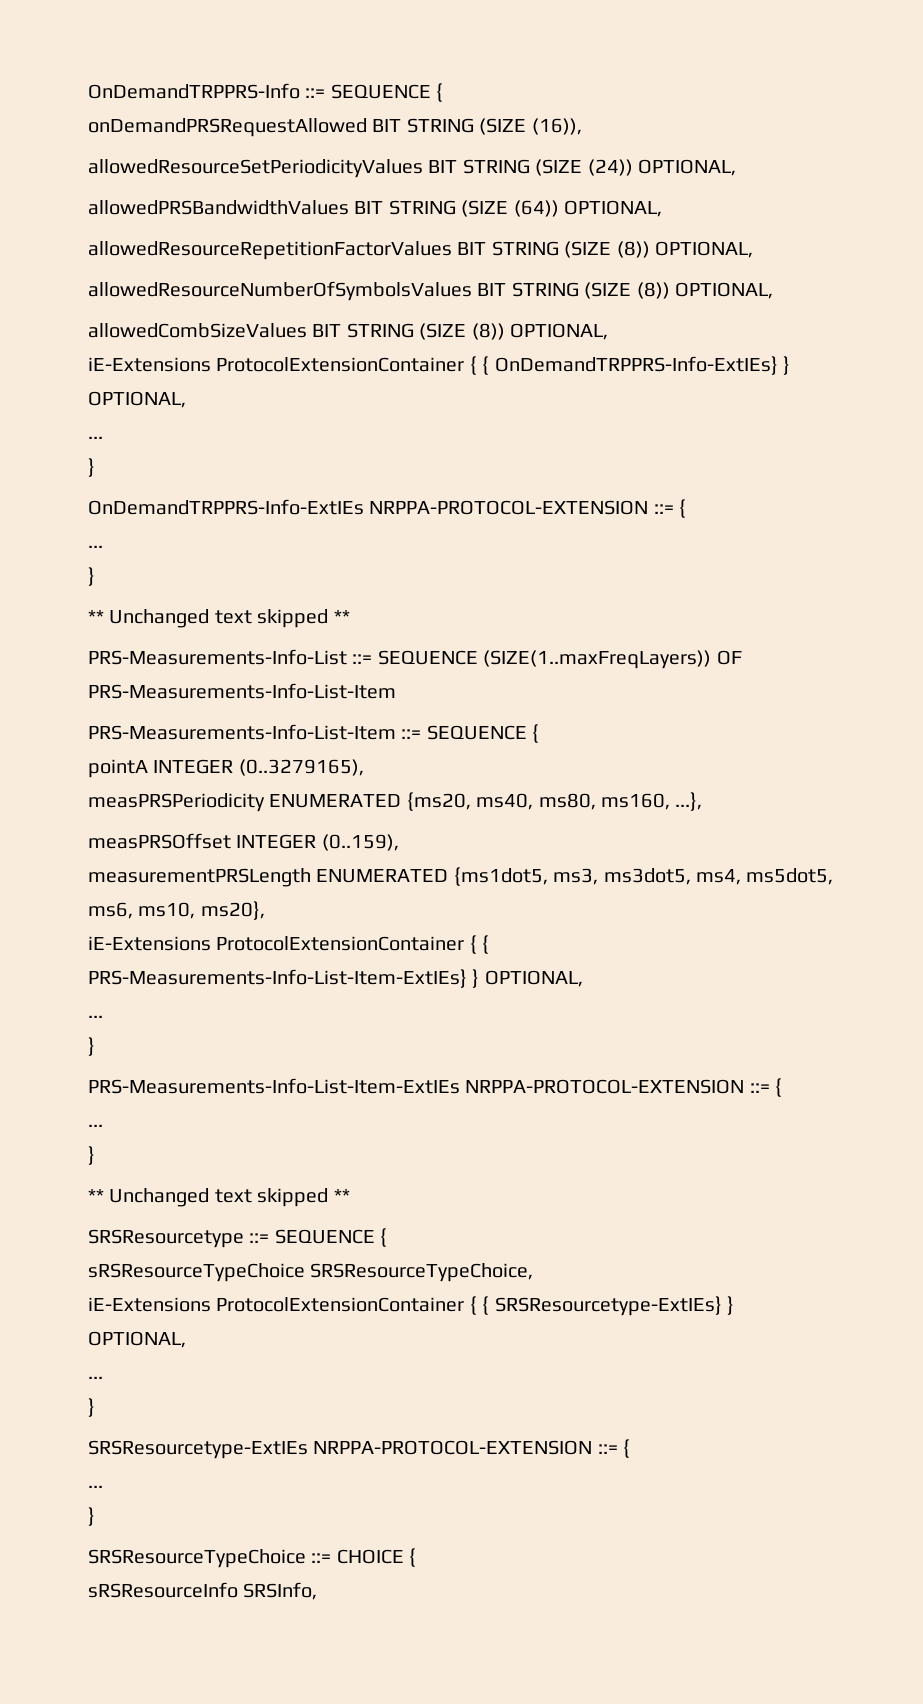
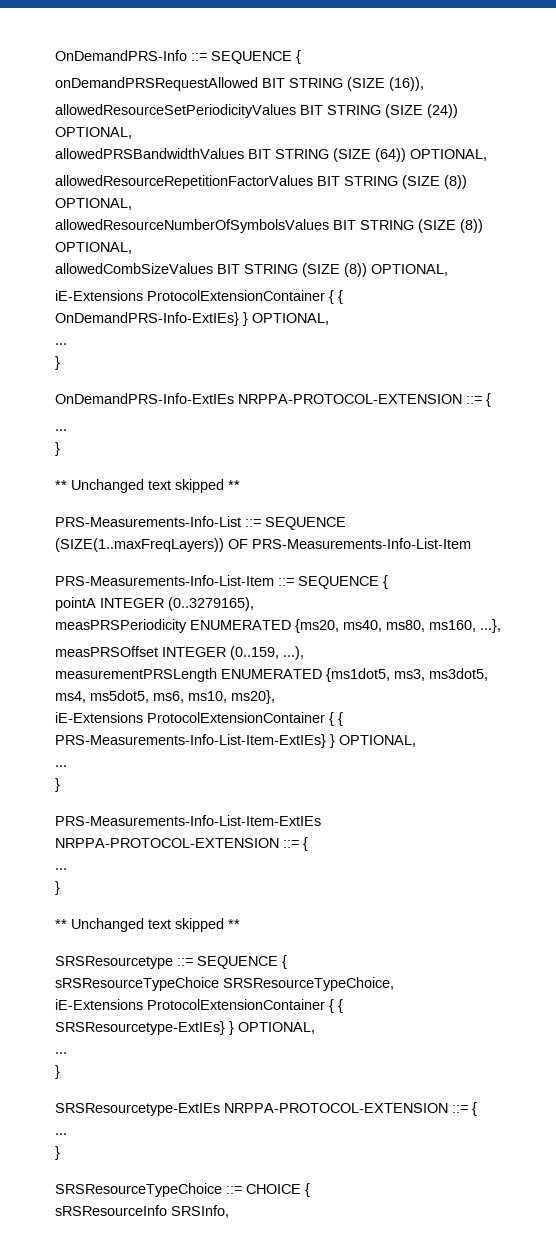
[88,83,300,99] OnDemandTRPPRS-Info -> [55,50,187,61] OnDemandPRS-Info
[494,356,790,375] [88,391,186,408] [88,436,103,439] [88,458,95,477] [88,499,364,515] OnDemandTRPPRS-Info-ExtIEs} } OPTIONAL, // ... // } // OnDemandTRPPRS-Info-ExtIEs -> [55,312,329,326] [55,343,67,345] [55,356,60,370] [55,393,234,404] OnDemandPRS-Info-ExtIEs} } OPTIONAL, // ... // } // OnDemandPRS-Info-ExtIEs
[321,834,399,851] (0..159), -> [230,646,304,660] (0..159, ...),

